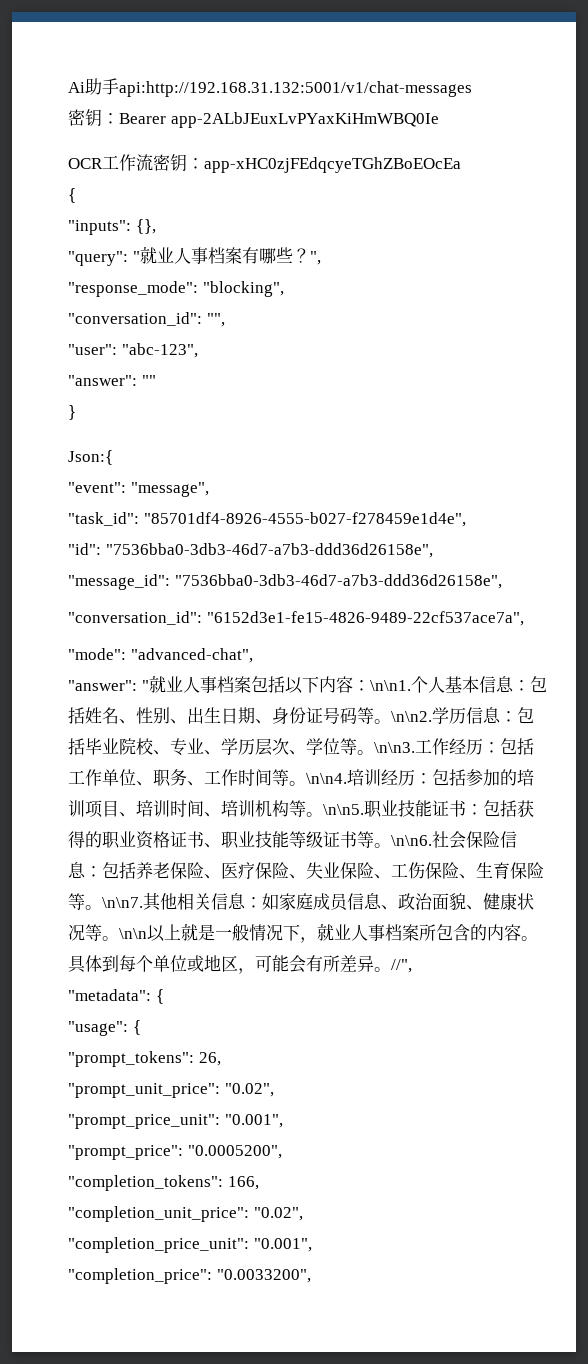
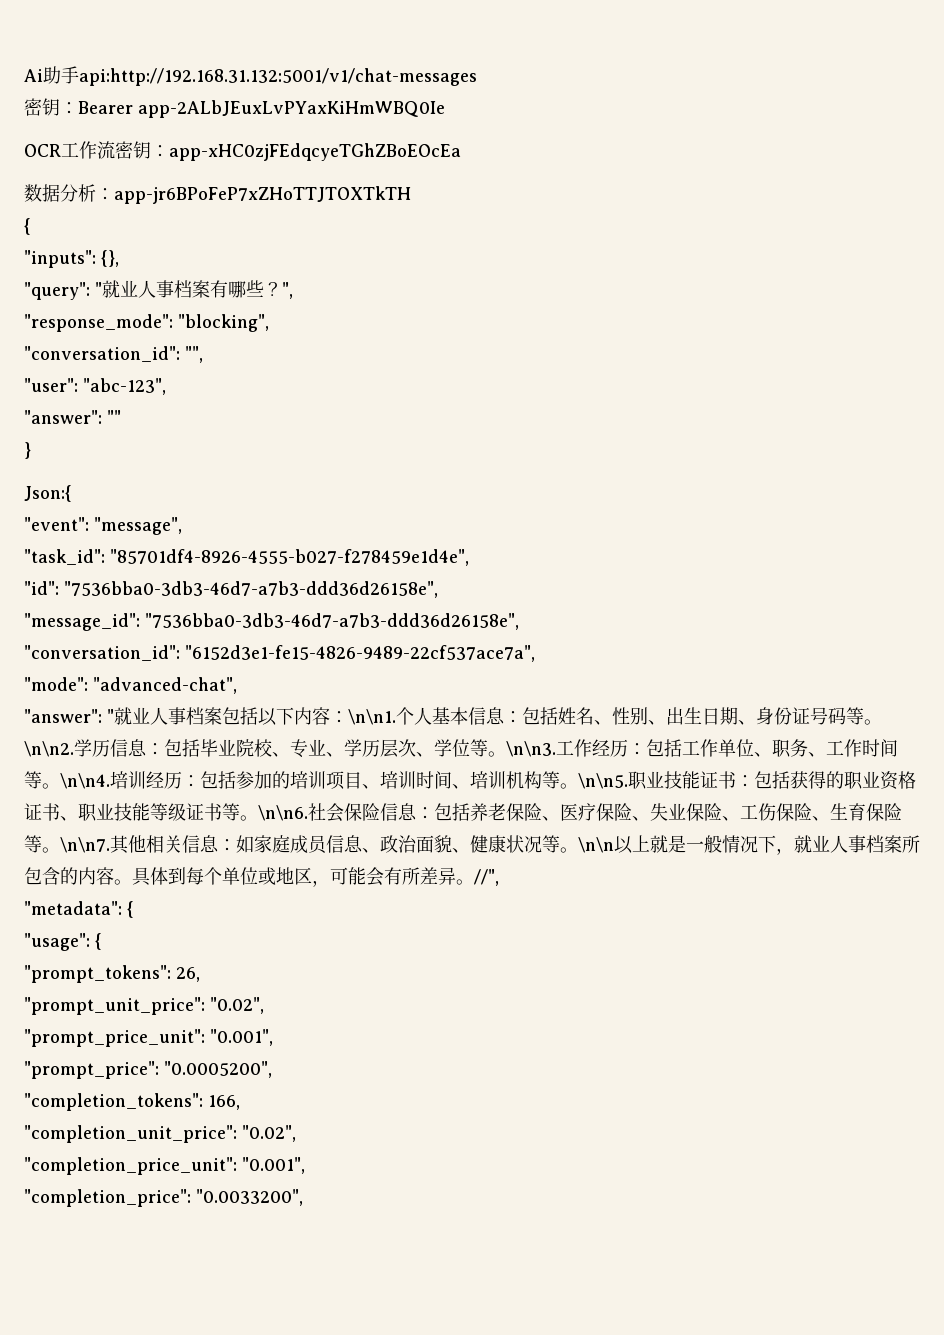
(461, 165) none -> [24,184,411,204] // 数据分析：app-jr6BPoFeP7xZHoTTJTOXTkTH

